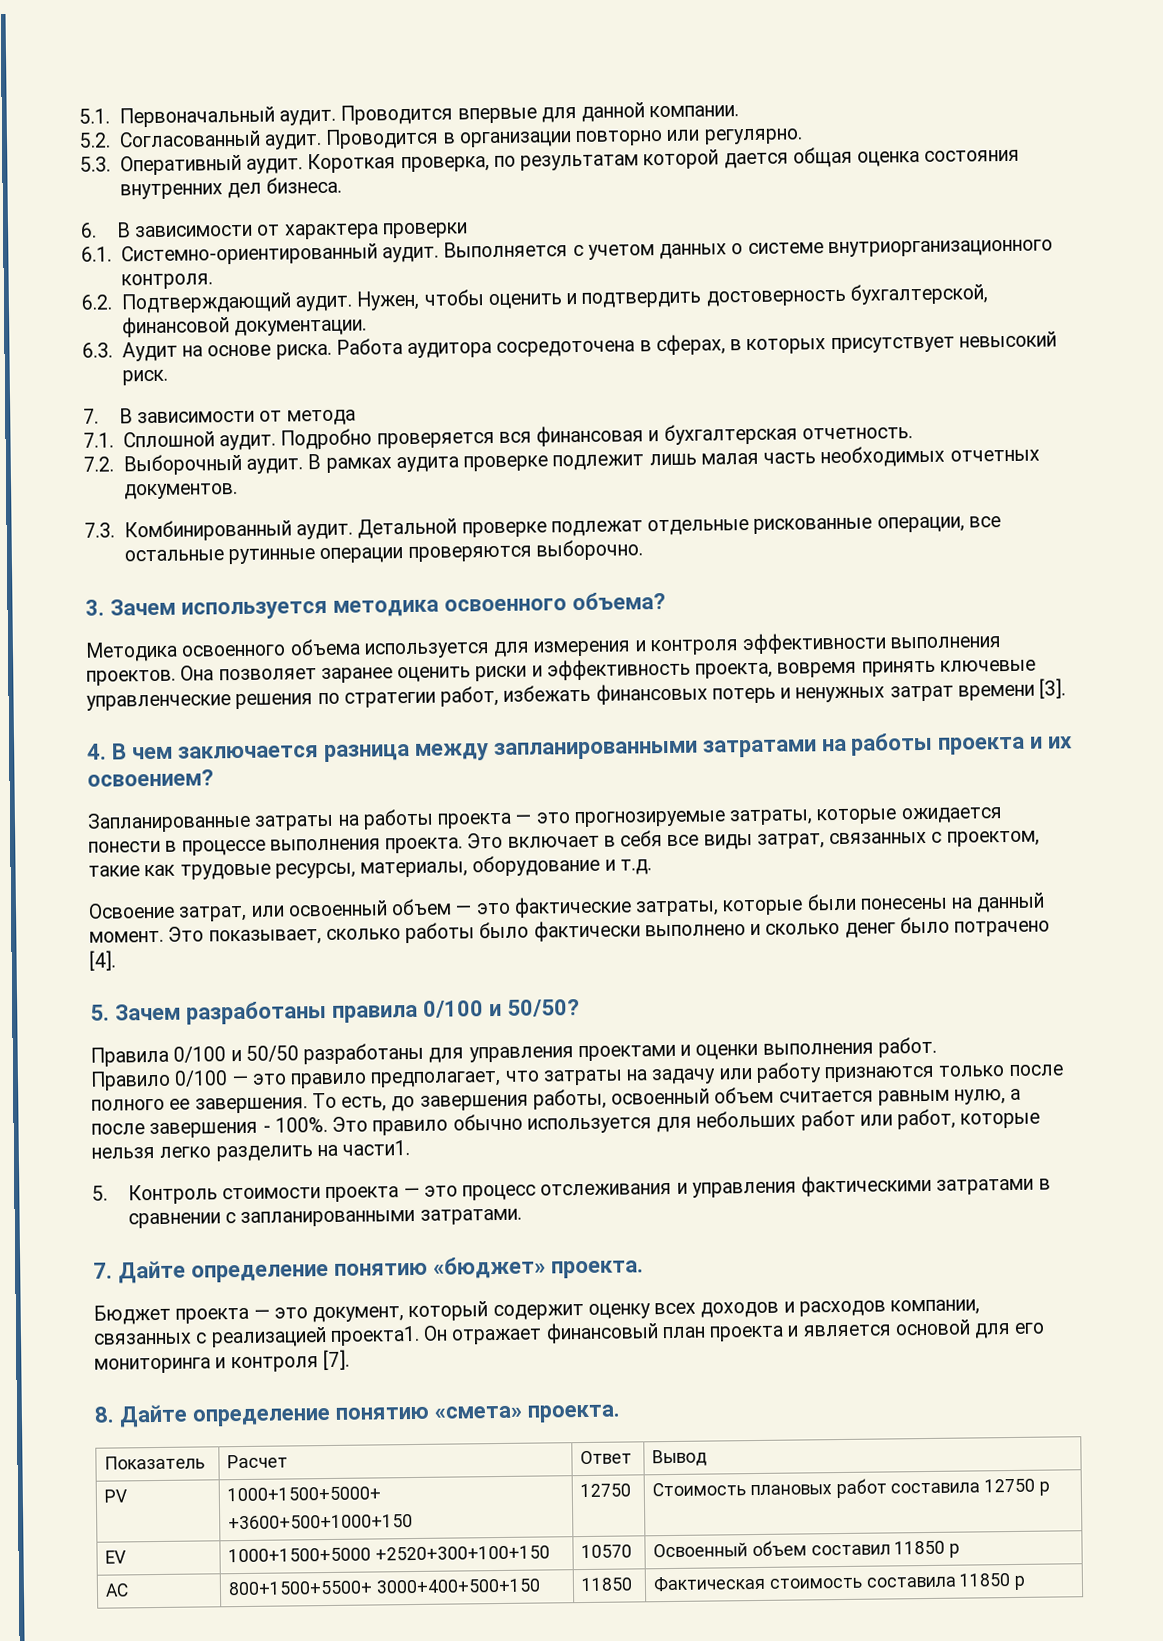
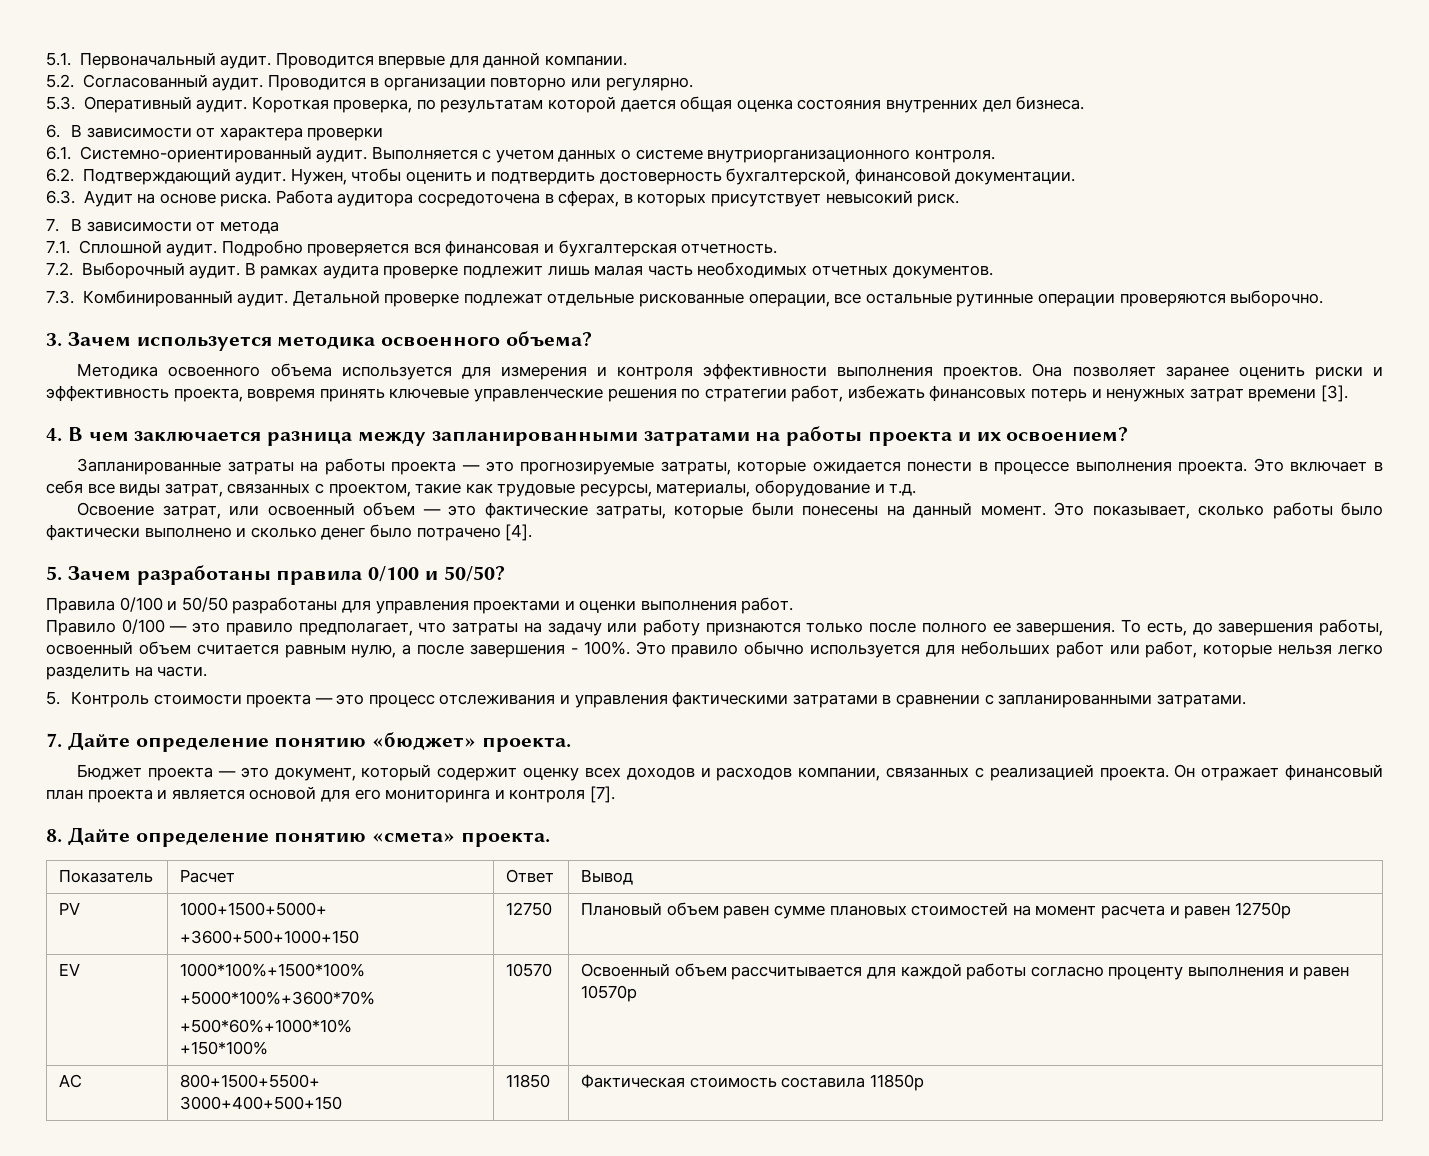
[342,1140,411,1156] части1. -> [157,666,208,677] части.
[329,1325,420,1346] проекта1. -> [1099,767,1169,781] проекта.
[652,1478,1050,1499] [105,1550,127,1564] [228,1545,550,1563] [581,1544,633,1559] [653,1540,961,1558] Стоимость плановых работ составила 12750 р // EV | 1000+1500+5000 +2520+300+100+150 | 10570 | Освоенный объем составил 11850 р -> [581,902,1291,919] [59,963,81,976] [180,963,366,977] [180,991,376,1005] [180,1019,353,1033] [180,1041,269,1055] [506,963,553,977] [581,963,1350,980] [581,985,638,1002] Плановый объем равен сумме плановых стоимостей на момент расчета и равен 12750р // EV | 1000*100%+1500*100% // +5000*100%+3600*70% // +500*60%+1000*10% // +150*100% | 10570 | Освоенный объем рассчитывается для каждой работы согласно проценту выполнения и равен 10570р
[959,1573,1027,1590] 11850 р -> [869,1074,924,1091] 11850р

